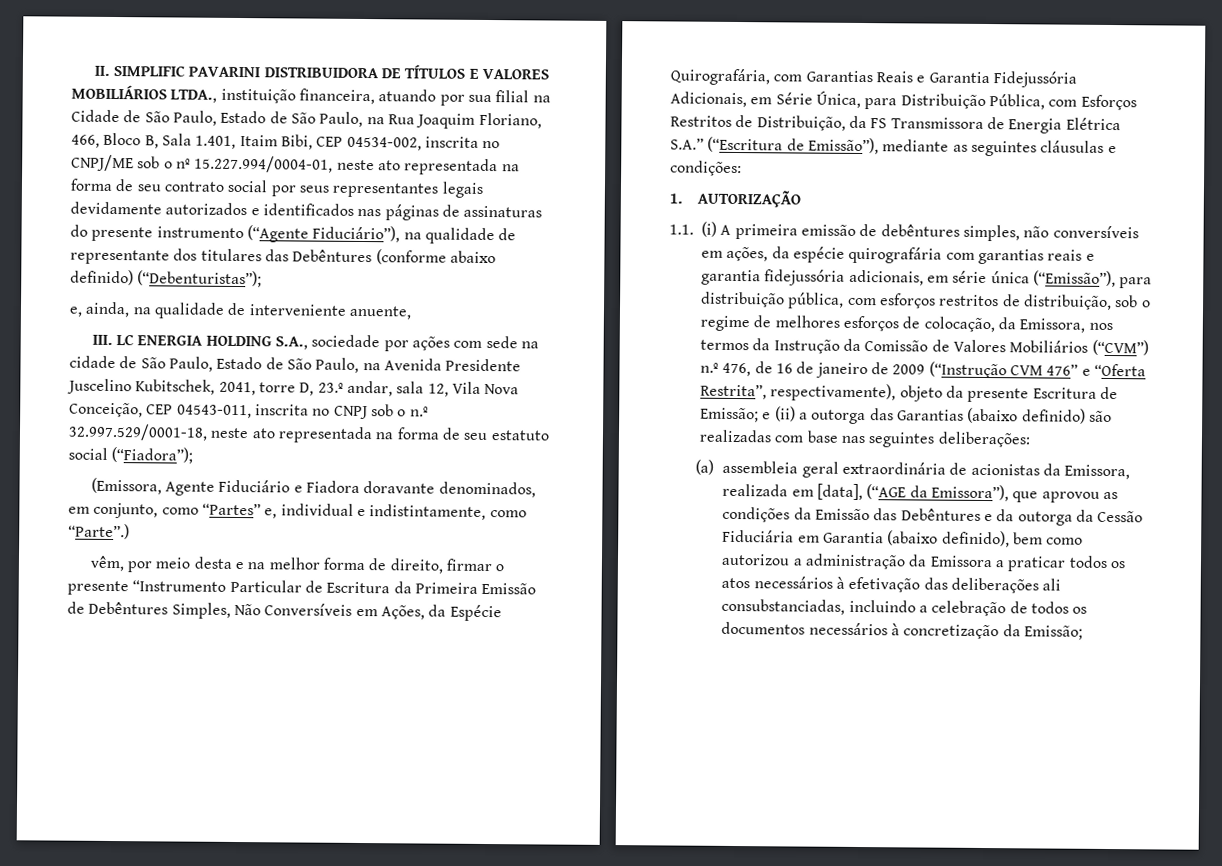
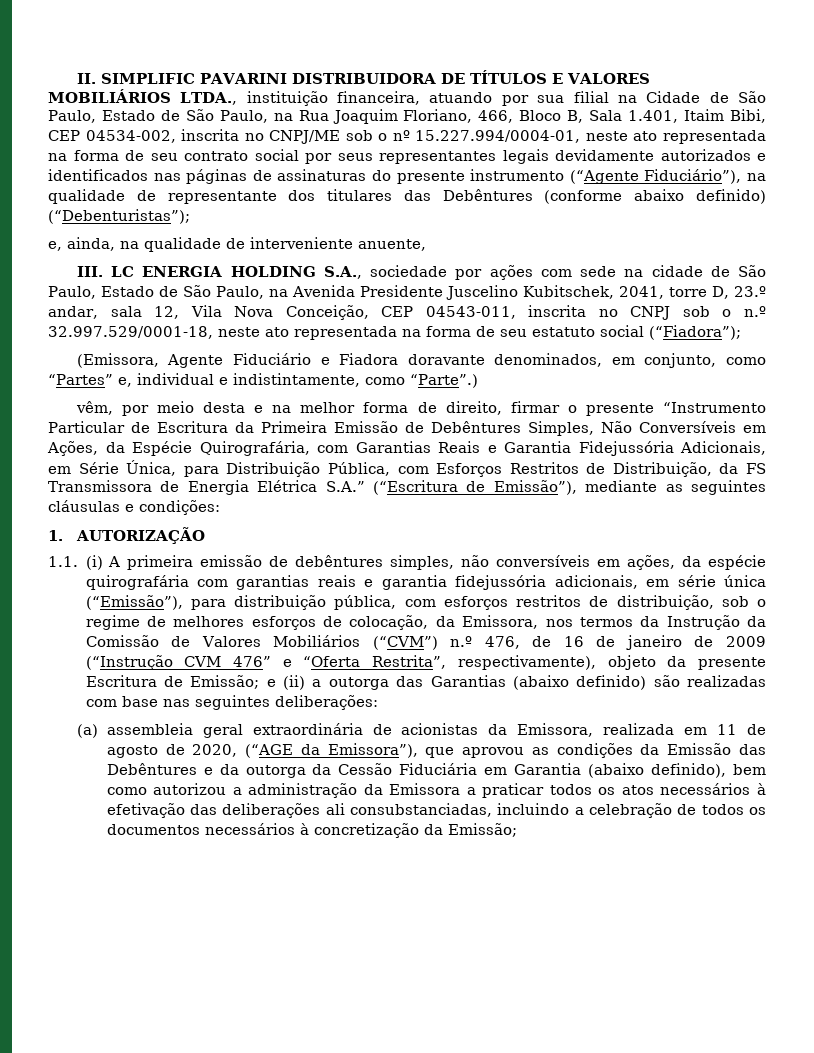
[816,483,863,501] [data], -> [717,724,766,735] [106,744,238,758] 11 de agosto de 2020,

